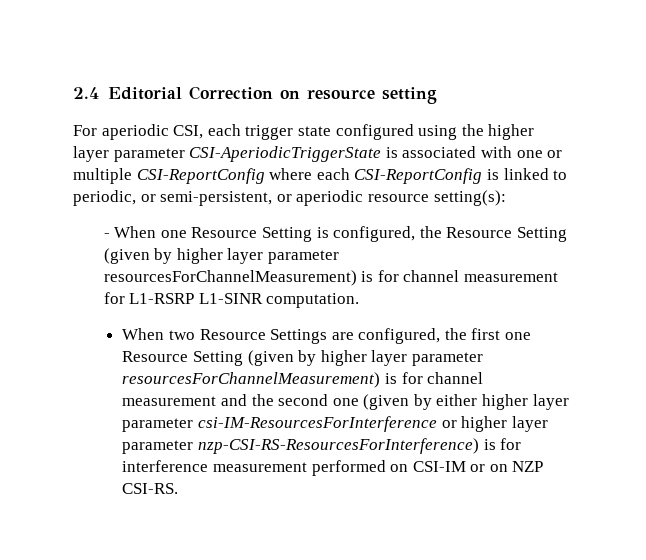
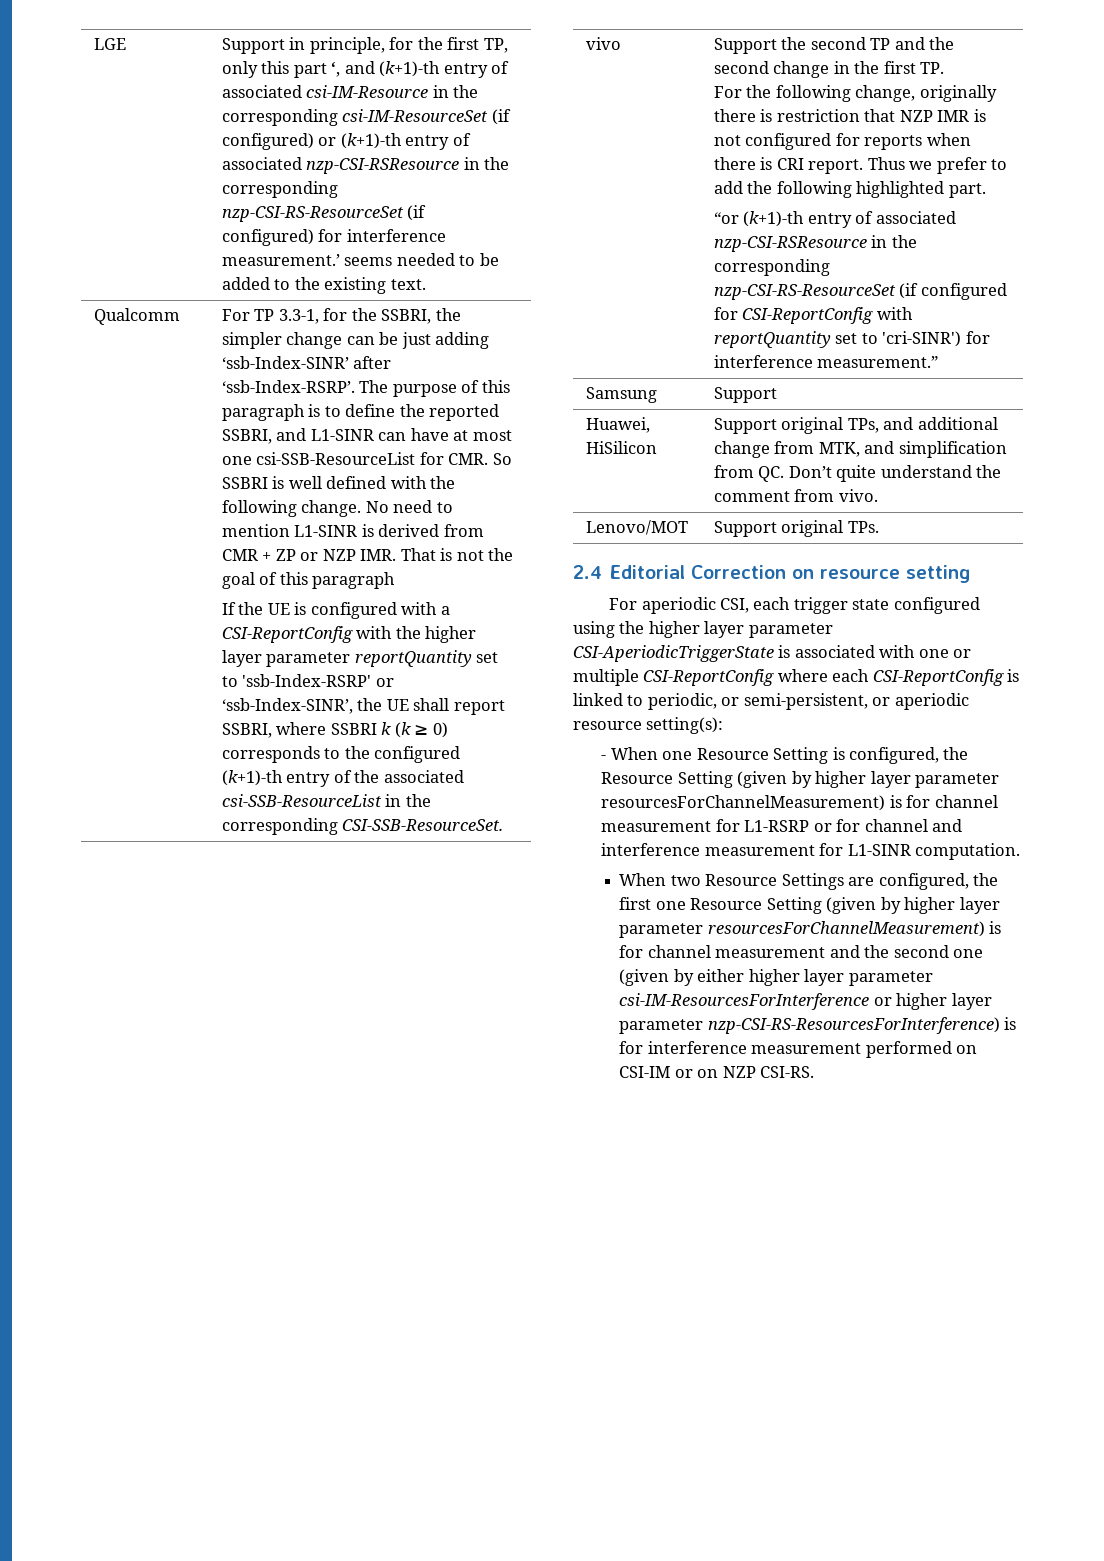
(73, 93) none -> [93,38,126,50] [221,37,508,54] [221,61,510,78] [221,85,479,98] [221,109,511,126] [221,133,471,150] [221,157,510,174] [221,181,338,198] [221,205,427,222] [221,229,446,246] [221,253,499,266] [221,277,426,294] [93,308,180,325] [221,308,461,324] [221,332,490,349] [221,356,392,369] [221,380,510,397] [221,404,500,421] [221,428,512,444] [221,452,512,465] [221,476,456,489] [221,500,453,517] [221,524,484,537] [221,548,513,561] [221,572,396,589] [221,602,450,619] [221,626,477,643] [221,650,499,667] [221,674,394,687] [221,698,505,715] [221,722,448,738] [221,746,461,763] [221,770,464,787] [221,794,431,807] [221,818,504,835] [585,37,621,50] [713,37,955,54] [713,61,945,78] [713,85,997,102] [713,109,986,122] [713,133,971,150] [713,157,1008,174] [713,181,986,198] [713,211,956,228] [713,235,917,252] [713,259,830,276] [713,283,1007,300] [713,307,913,324] [713,331,990,348] [713,355,939,368] [585,387,657,403] [713,387,777,403] [585,417,650,433] [585,441,657,454] [713,417,998,434] [713,441,1007,458] [713,465,1002,482] [713,489,878,502] [585,520,688,535] [713,520,879,537] LGE | Support in principle, for the first TP, only this part ‘, and (k+1)-th entry of associated csi-IM-Resource in the corresponding csi-IM-ResourceSet (if configured) or (k+1)-th entry of associated nzp-CSI-RSResource in the corresponding nzp-CSI-RS-ResourceSet (if configured) for interference measurement.’ seems needed to be added to the existing text. // Qualcomm | For TP 3.3-1, for the SSBRI, the simpler change can be just adding ‘ssb-Index-SINR’ after ‘ssb-Index-RSRP’. The purpose of this paragraph is to define the reported SSBRI, and L1-SINR can have at most one csi-SSB-ResourceList for CMR. So SSBRI is well defined with the following change. No need to mention L1-SINR is derived from CMR + ZP or NZP IMR. That is not the goal of this paragraph // If the UE is configured with a CSI-ReportConfig with the higher layer parameter reportQuantity set to 'ssb-Index-RSRP' or ‘ssb-Index-SINR’, the UE shall report SSBRI, where SSBRI k (k ≥ 0) corresponds to the configured (k+1)-th entry of the associated csi-SSB-ResourceList in the corresponding CSI-SSB-ResourceSet. // vivo | Support the second TP and the second change in the first TP. // For the following change, originally there is restriction that NZP IMR is not configured for reports when there is CRI report. Thus we prefer to add the following highlighted part. // “or (k+1)-th entry of associated nzp-CSI-RSResource in the corresponding nzp-CSI-RS-ResourceSet (if configured for CSI-ReportConfig with reportQuantity set to 'cri-SINR') for interference measurement.” // Samsung | Support // Huawei, HiSilicon | Support original TPs, and additional change from MTK, and simplification from QC. Don’t quite understand the comment from vivo. // Lenovo/MOT | Support original TPs. //
(195, 298) none -> [813,819,962,832] [601,843,844,856] or for channel and interference measurement for

